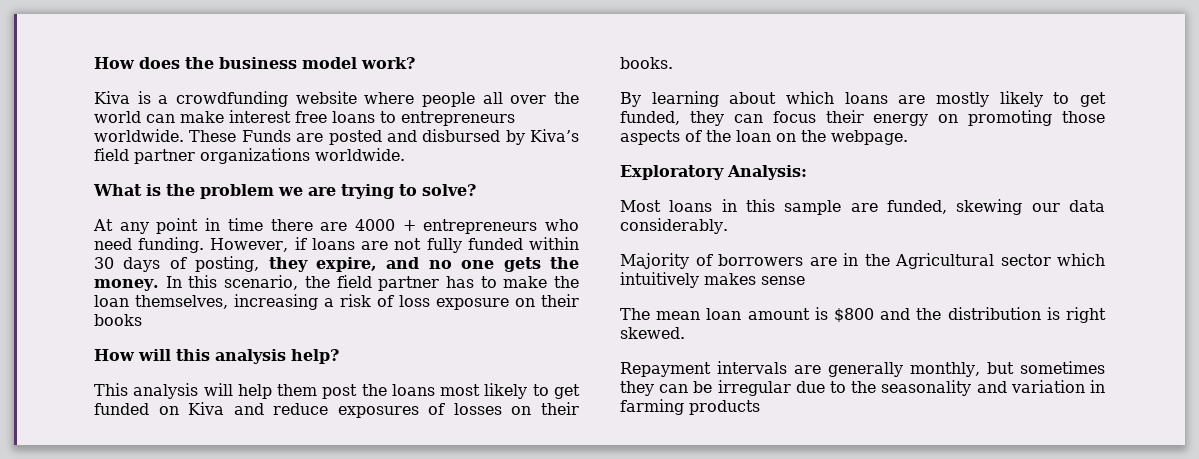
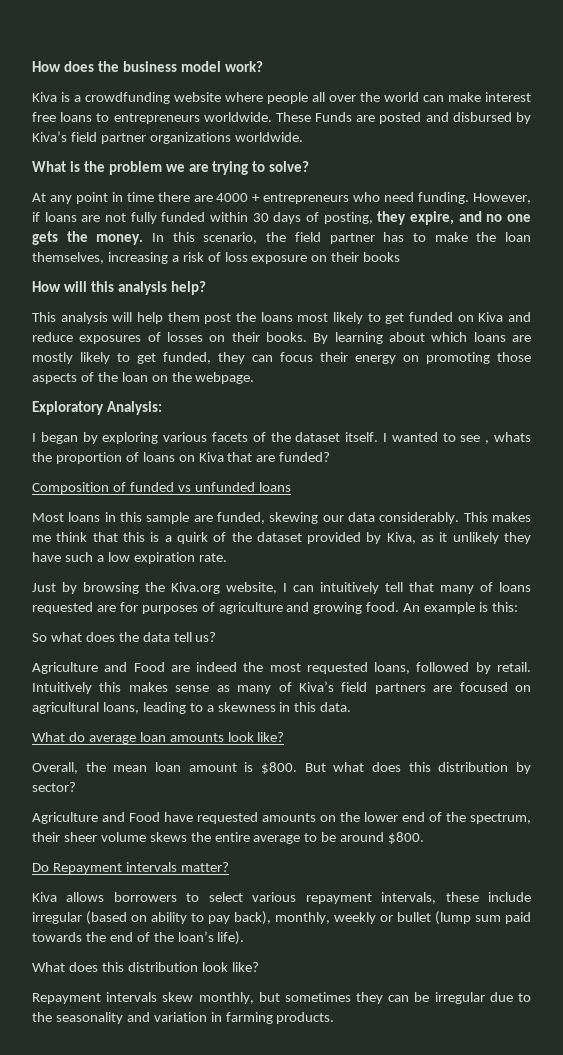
(673, 63) // -> (307, 337) none
(807, 172) none -> [32,432,532,444] [32,452,331,464] [32,482,291,494] // I began by exploring various facets of the dataset itself. I wanted to see , whats the proportion of loans on Kiva that are funded? // Composition of funded vs unfunded loans
[620,253,1105,269] [620,272,805,288] [620,307,1106,323] [620,327,685,339] [620,361,904,377] // Majority of borrowers are in the Agricultural sector which intuitively makes sense // The mean loan amount is $800 and the distribution is right skewed. // Repayment intervals are generally -> [463,512,531,522] [32,532,531,544] [32,552,227,564] [32,582,531,594] [32,602,518,614] [32,632,217,642] [32,662,531,674] [32,681,532,694] [32,702,352,714] [32,732,285,744] [32,762,532,774] [32,782,76,792] [32,812,531,824] [32,832,425,844] [32,862,229,874] [32,892,531,904] [32,911,531,925] [32,931,245,945] [32,962,259,972] [32,992,194,1004] This makes me think that this is a quirk of the dataset provided by Kiva, as it unlikely they have such a low expiration rate. // Just by browsing the Kiva.org website, I can intuitively tell that many of loans requested are for purposes of agriculture and growing food. An example is this: // So what does the data tell us? // Agriculture and Food are indeed the most requested loans, followed by retail. Intuitively this makes sense as many of Kiva’s field partners are focused on agricultural loans, leading to a skewness in this data. // What do average loan amounts look like? // Overall, the mean loan amount is $800. But what does this distribution by sector? // Agriculture and Food have requested amounts on the lower end of the spectrum, their sheer volume skews the entire average to be around $800. // Do Repayment intervals matter? // Kiva allows borrowers to select various repayment intervals, these include irregular (based on ability to pay back), monthly, weekly or bullet (lump sum paid towards the end of the loan’s life). // What does this distribution look like? // Repayment intervals skew
[689,400,760,415] products -> [276,1012,335,1024] products.

